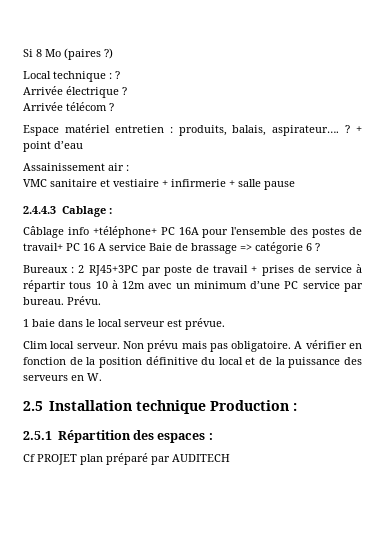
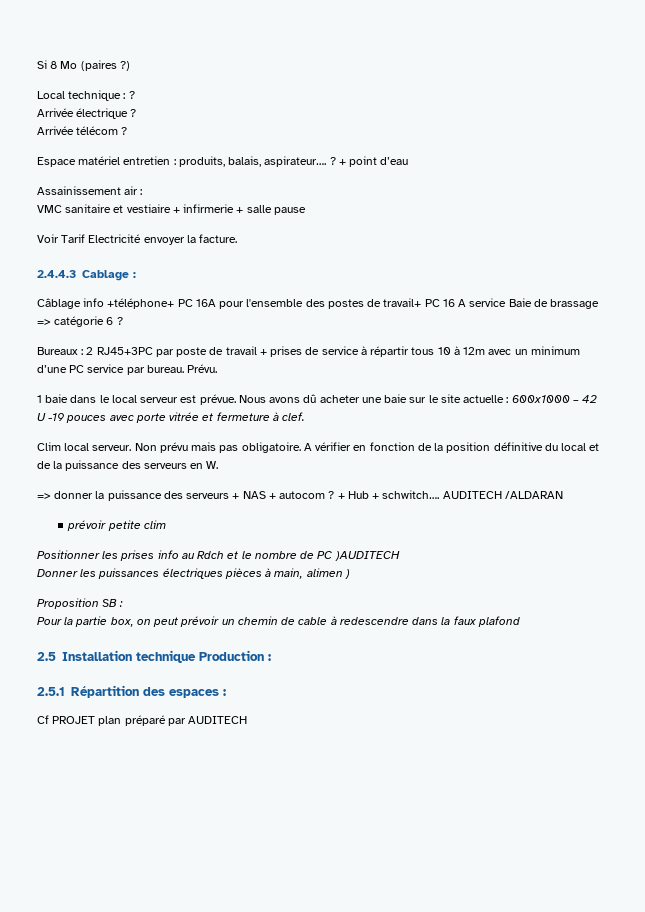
(295, 185) none -> [37,234,238,245] // Voir Tarif Electricité envoyer la facture.
(225, 324) none -> [238,394,598,403] [37,412,306,423] Nous avons dû acheter une baie sur le site actuelle : 600x1000 – 42 U -19 pouces avec porte vitrée et fermeture à clef.
(102, 377) none -> [37,490,563,501] [67,520,166,531] [37,550,400,561] [37,568,350,579] [37,598,124,609] [37,616,520,627] // => donner la puissance des serveurs + NAS + autocom ? + Hub + schwitch…. AUDITECH /ALDARAN // prévoir petite clim // Positionner les prises info au Rdch et le nombre de PC )AUDITECH // Donner les puissances électriques pièces à main, alimen ) // Proposition SB : // Pour la partie box, on peut prévoir un chemin de cable à redescendre dans la faux plafond

